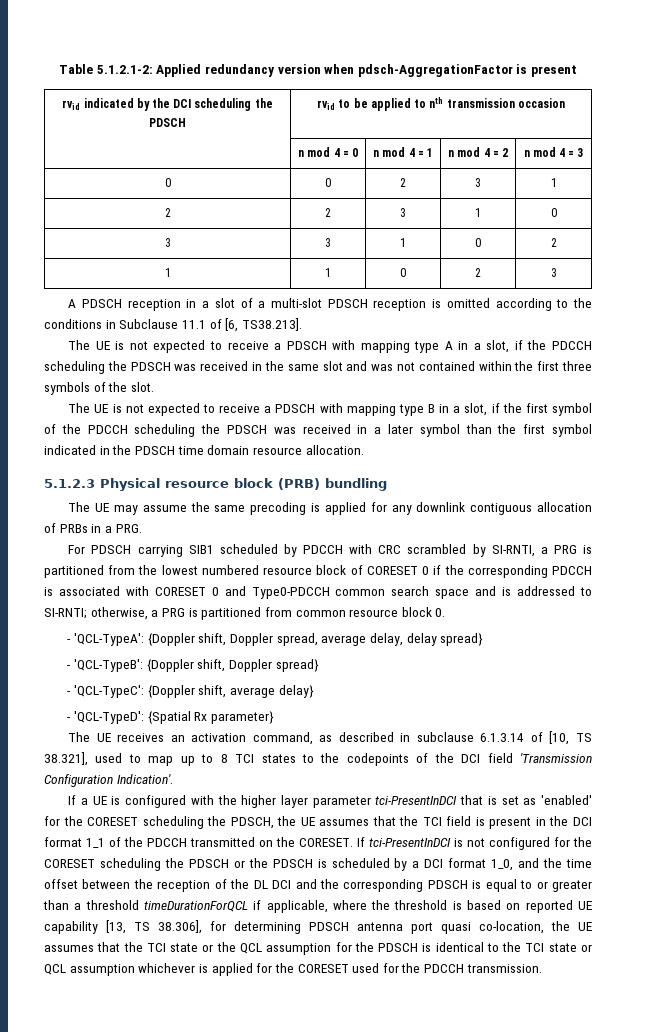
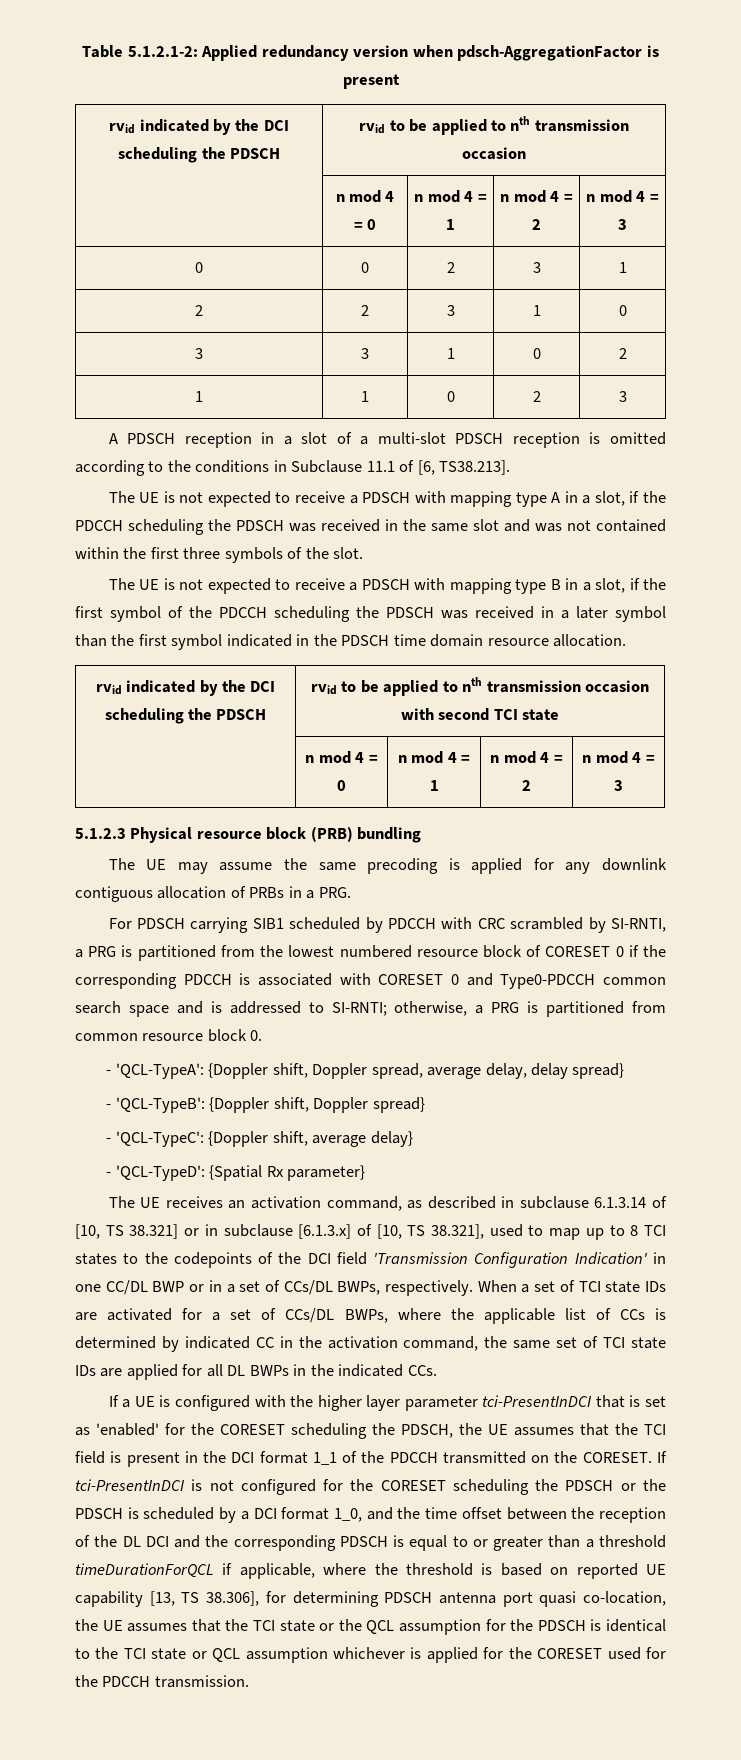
(364, 450) none -> [95,680,276,696] [104,708,267,724] [310,677,650,696] [400,708,560,721] [305,751,378,764] [337,780,346,791] [397,751,471,764] [429,780,439,791] [490,751,563,764] [522,780,531,791] [582,751,655,764] [614,780,623,791] // rvid indicated by the DCI scheduling the PDSCH | rvid to be applied to nth transmission occasion with second TCI state // | n mod 4 = 0 | n mod 4 = 1 | n mod 4 = 2 | n mod 4 = 3
(592, 737) none -> [129,1224,426,1239] 38.321] or in subclause [6.1.3.x] of [10, TS
[116,774,173,784] Indication'. -> [574,1252,666,1265] [75,1280,666,1296] [75,1308,666,1324] [75,1336,666,1352] [75,1364,437,1380] Indication' in one CC/DL BWP or in a set of CCs/DL BWPs, respectively. When a set of TCI state IDs are activated for a set of CCs/DL BWPs, where the applicable list of CCs is determined by indicated CC in the activation command, the same set of TCI state IDs are applied for all DL BWPs in the indicated CCs.

